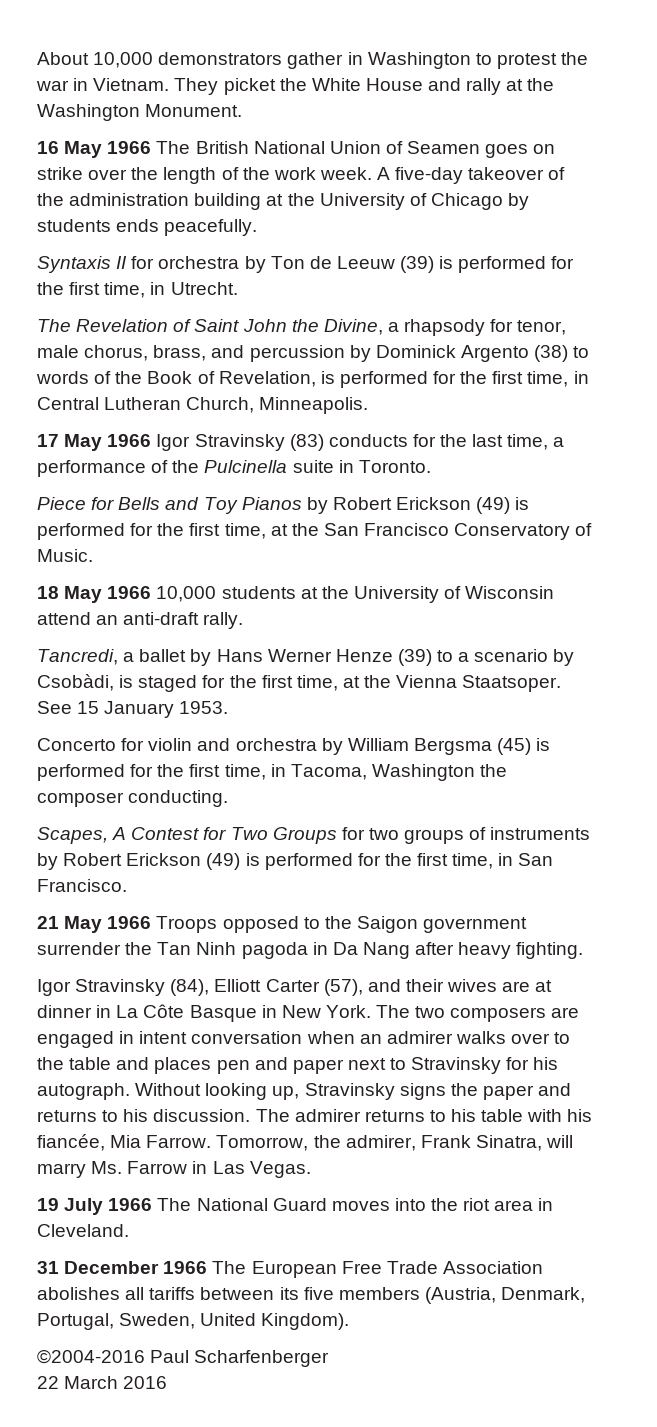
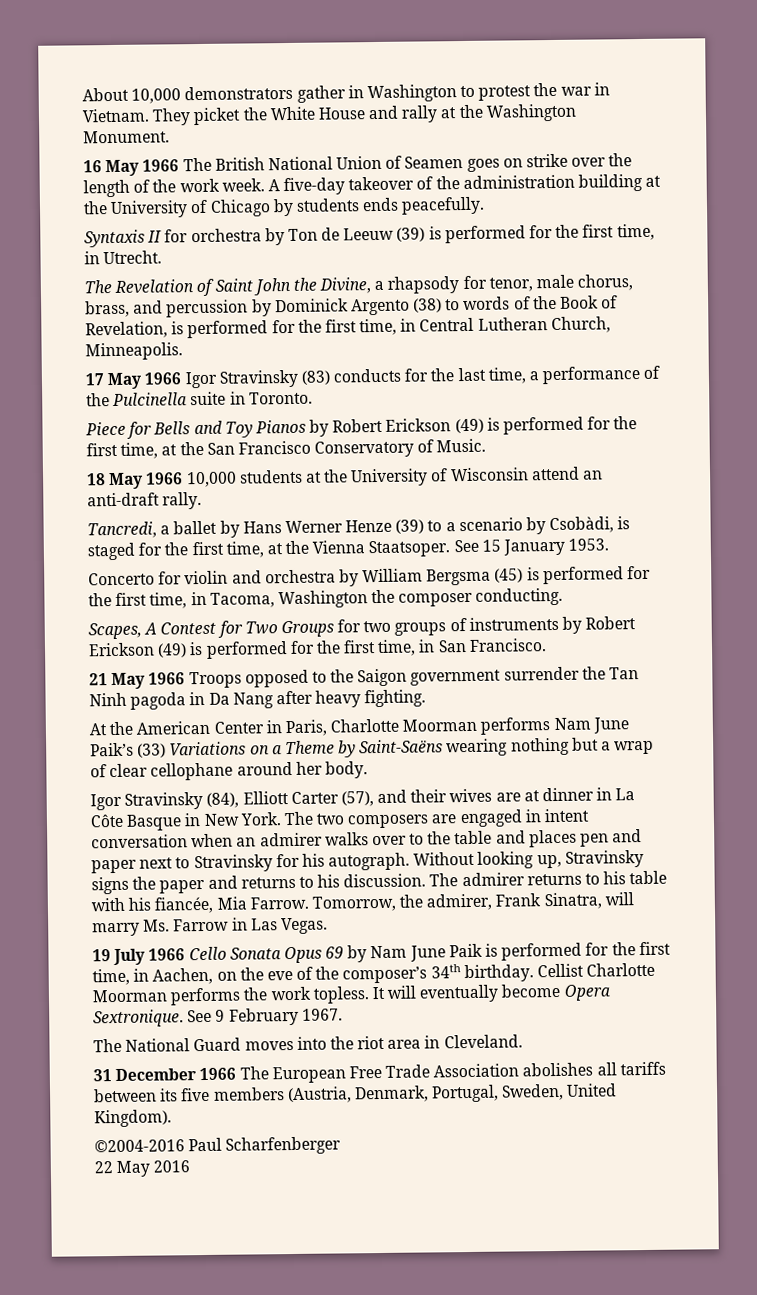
(584, 950) none -> [89,717,629,737] [90,737,655,758] [90,761,368,781] // At the American Center in Paris, Charlotte Moorman performs Nam June Paik’s (33) Variations on a Theme by Saint-Saëns wearing nothing but a wrap of clear cellophane around her body.
(153, 1204) none -> [188,941,671,964] [92,962,656,986] [92,983,611,1006] [93,1007,343,1028] Cello Sonata Opus 69 by Nam June Paik is performed for the first time, in Aachen, on the eve of the composer’s 34th birthday. Cellist Charlotte Moorman performs the work topless. It will eventually become Opera Sextronique. See 9 February 1967. //
[64,1376,119,1389] March -> [116,1160,151,1178] May

